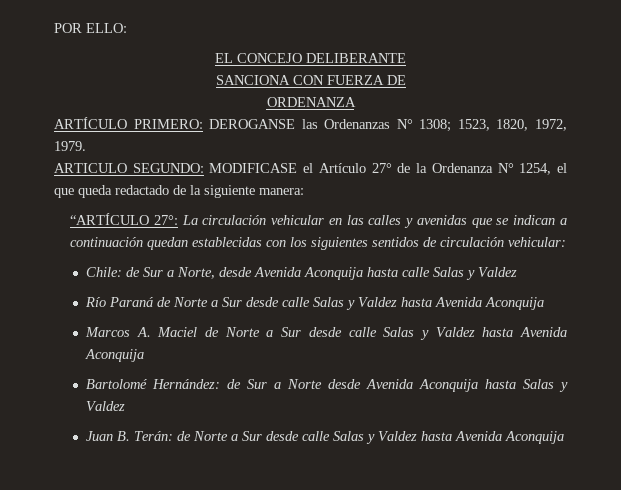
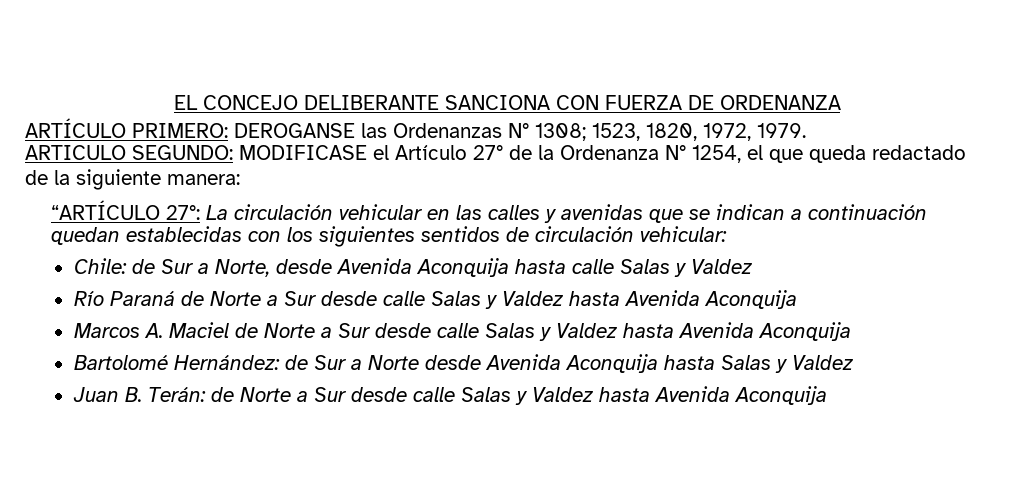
[54,23,127,33] POR ELLO: // -> (173, 102) none
(406, 58) // -> (439, 102) none
(406, 80) // -> (714, 102) none

